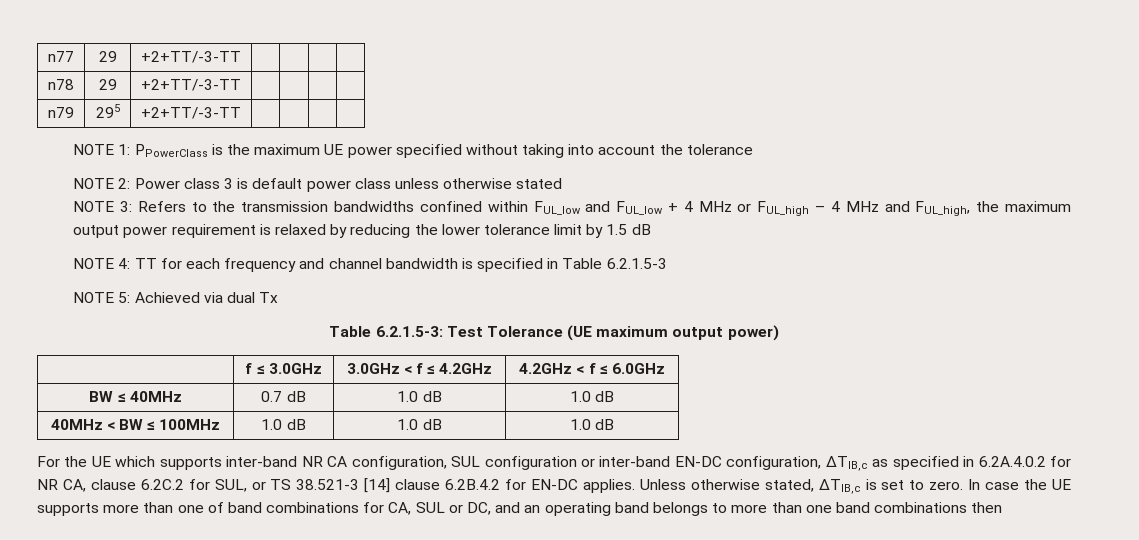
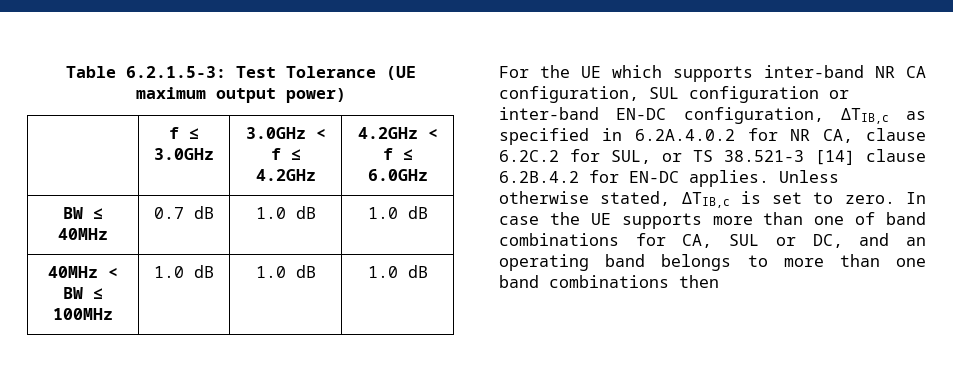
[48,51,74,62] [98,51,117,62] [141,51,241,63] [48,79,74,90] [98,79,117,90] [141,79,241,91] [48,107,74,118] [95,104,120,118] [141,107,241,119] [73,144,753,158] [73,178,563,192] [73,201,1071,216] [73,224,651,238] [73,258,667,272] [73,292,279,303] n77 | 29 | +2+TT/-3-TT | | | | // n78 | 29 | +2+TT/-3-TT | | | | // n79 | 295 | +2+TT/-3-TT | | | | // NOTE 1: PPowerClass is the maximum UE power specified without taking into account the tolerance // NOTE 2: Power class 3 is default power class unless otherwise stated // NOTE 3: Refers to the transmission bandwidths confined within FUL_low and FUL_low + 4 MHz or FUL_high – 4 MHz and FUL_high, the maximum output power requirement is relaxed by reducing the lower tolerance limit by 1.5 dB // NOTE 4: TT for each frequency and channel bandwidth is specified in Table 6.2.1.5-3 // NOTE 5: Achieved via dual Tx // -> (65, 72) none

